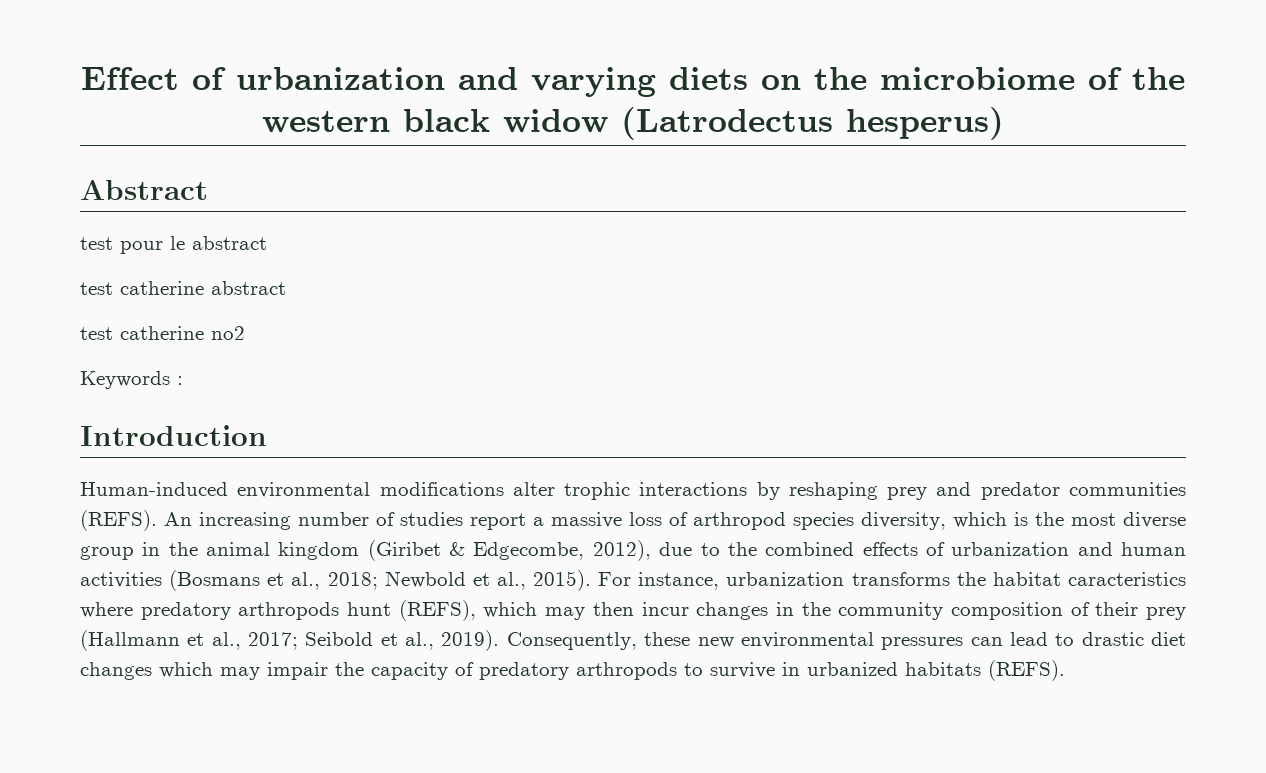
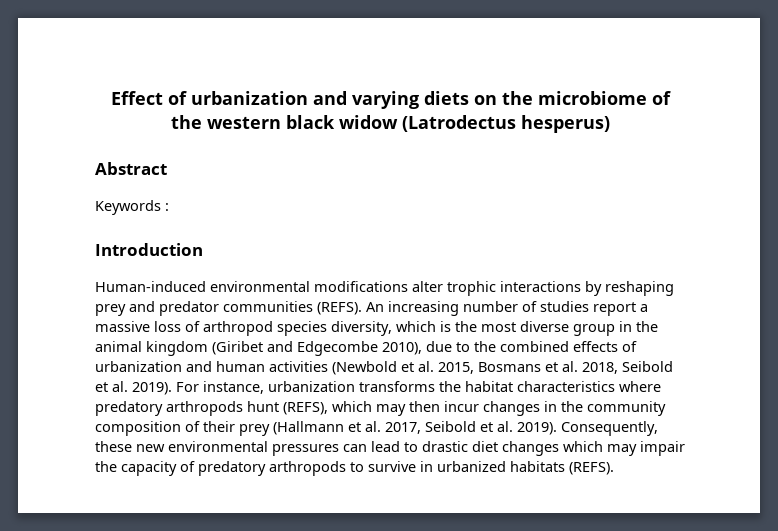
[80,236,267,254] [80,281,286,295] [80,326,245,340] // test pour le abstract // test catherine abstract // test catherine no2 -> (167, 168) none
[449,540,651,561] & Edgecombe, 2012), -> [267,341,422,356] and Edgecombe 2010),
[169,570,592,591] (Bosmans et al., 2018; Newbold et al., 2015). -> [332,361,673,375] [95,381,172,395] (Newbold et al. 2015, Bosmans et al. 2018, Seibold et al. 2019).
[1068,572,1186,586] caracteristics -> [517,381,615,392] characteristics
[211,632,435,650] al., 2017; Seibold et al., -> [365,421,513,434] al. 2017, Seibold et al.

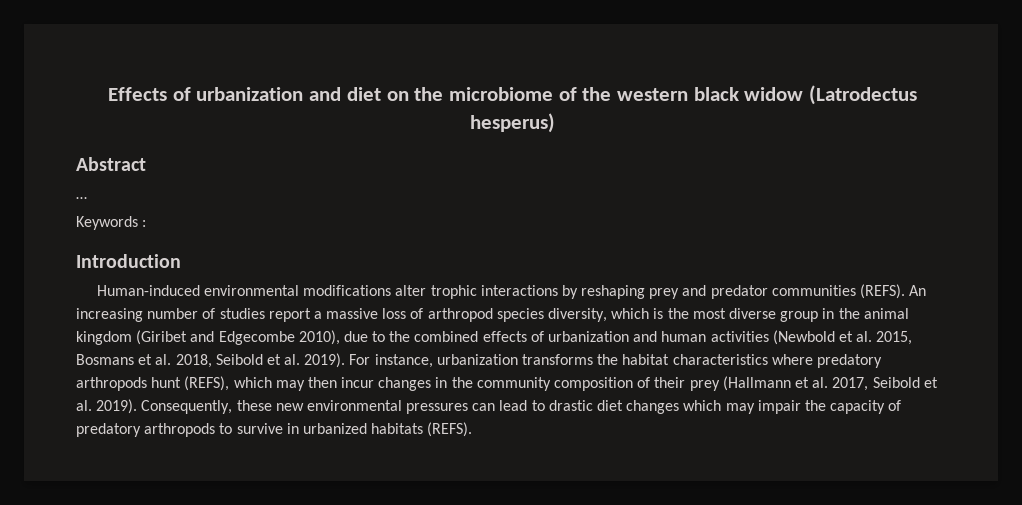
[110,91,469,109] Effect of urbanization and varying diets -> [108,87,381,101] Effects of urbanization and diet
(167, 168) none -> [76,197,87,199] // …

